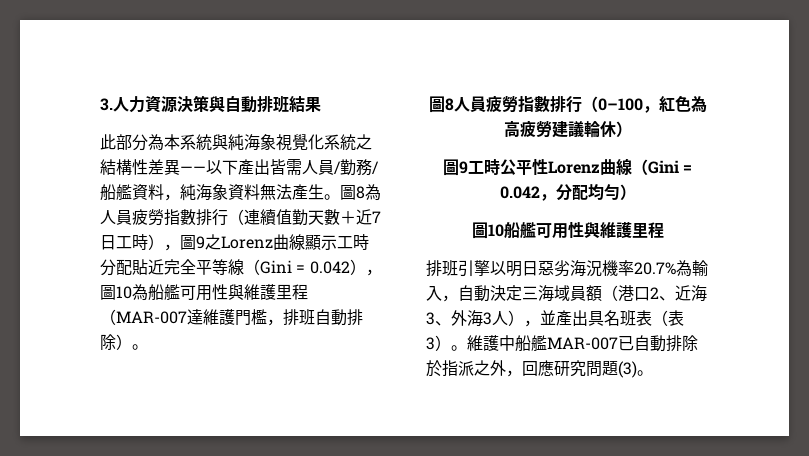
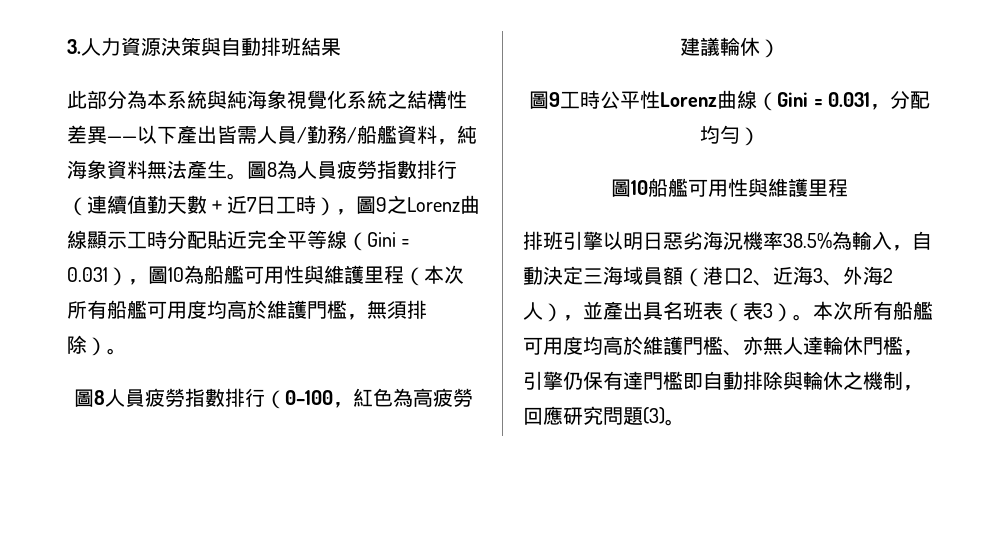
[309,261,350,274] 0.042 -> [67,267,108,282] 0.031
[116,309,203,325] MAR-007達 -> [424,265,464,284] [67,300,267,319] 本次所有船艦可用度均高於
[283,309,347,326] 排班自動 -> [367,300,407,319] 無須
[499,186,540,199] 0.042 -> [827,92,870,107] 0.031
[634,262,676,275] 20.7% -> [783,232,832,249] 38.5%
[483,312,492,325] 3 -> [883,268,893,283] 2
[467,335,698,352] [426,360,506,377] 維護中船艦MAR-007已自動排除於指派之外 -> [813,301,933,320] [523,336,923,356] [523,371,903,390] 本次所有船艦可用度均高於維護門檻、亦無人達輪休門檻，引擎仍保有達門檻即自動排除與輪休之機制

